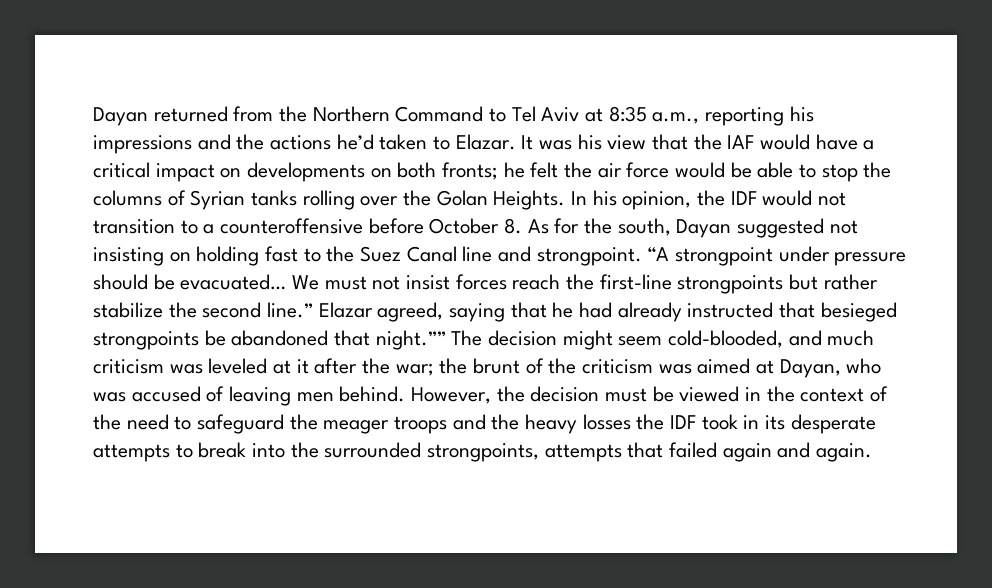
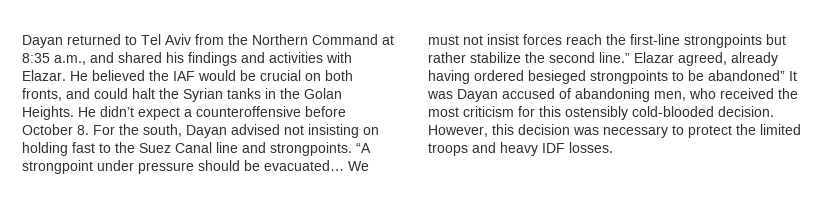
(228, 114) none -> [125,34,191,45] to Tel Aviv
[489,106,814,126] [93,134,875,154] [93,162,892,182] [93,190,847,210] [93,219,198,234] to Tel Aviv at 8:35 a.m., reporting his impressions and the actions he’d taken to Elazar. It was his view that the IAF would have a critical impact on developments on both fronts; he felt the air force would be able to stop the columns of Syrian tanks rolling over the Golan Heights. In his opinion, the IDF would not transition to -> [382,35,394,45] [22,52,352,66] [22,70,353,81] [22,88,342,102] [22,106,180,120] at 8:35 a.m., and shared his findings and activities with Elazar. He believed the IAF would be crucial on both fronts, and could halt the Syrian tanks in the Golan Heights. He didn’t expect
[527,218,580,234] As for -> [93,125,115,135] For
[737,218,825,238] suggested -> [231,124,280,135] advised
[536,247,642,266] strongpoint. -> [270,142,352,156] strongpoints.
[449,302,897,322] [93,330,875,350] [93,358,882,378] [93,386,889,406] [93,414,876,434] [93,442,873,462] saying that he had already instructed that besieged strongpoints be abandoned that night.”” The decision might seem cold-blooded, and much criticism was leveled at it after the war; the brunt of the criticism was aimed at Dayan, who was accused of leaving men behind. However, the decision must be viewed in the context of the need to safeguard the meager troops and the heavy losses the IDF took in its desperate attempts to break into the surrounded strongpoints, attempts that failed again and again. -> [731,52,778,66] [428,70,797,84] [427,88,798,102] [428,106,774,120] [428,124,801,138] [428,142,613,156] already having ordered besieged strongpoints to be abandoned” It was Dayan accused of abandoning men, who received the most criticism for this ostensibly cold-blooded decision. However, this decision was necessary to protect the limited troops and heavy IDF losses.

